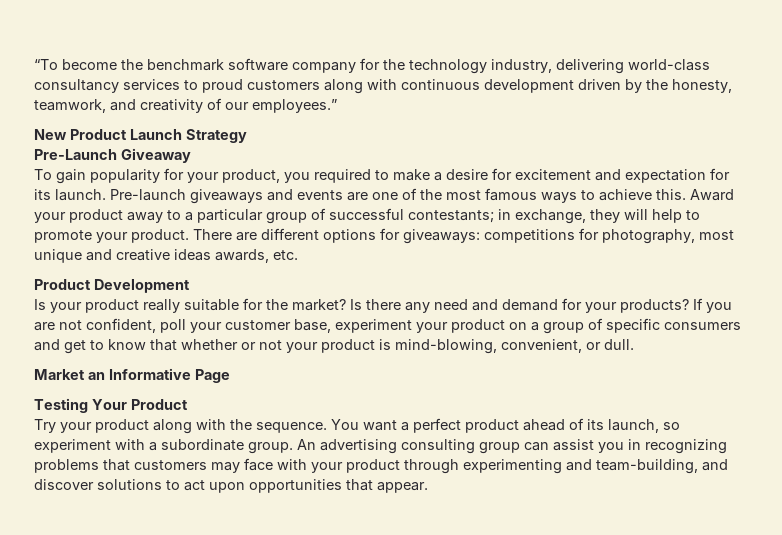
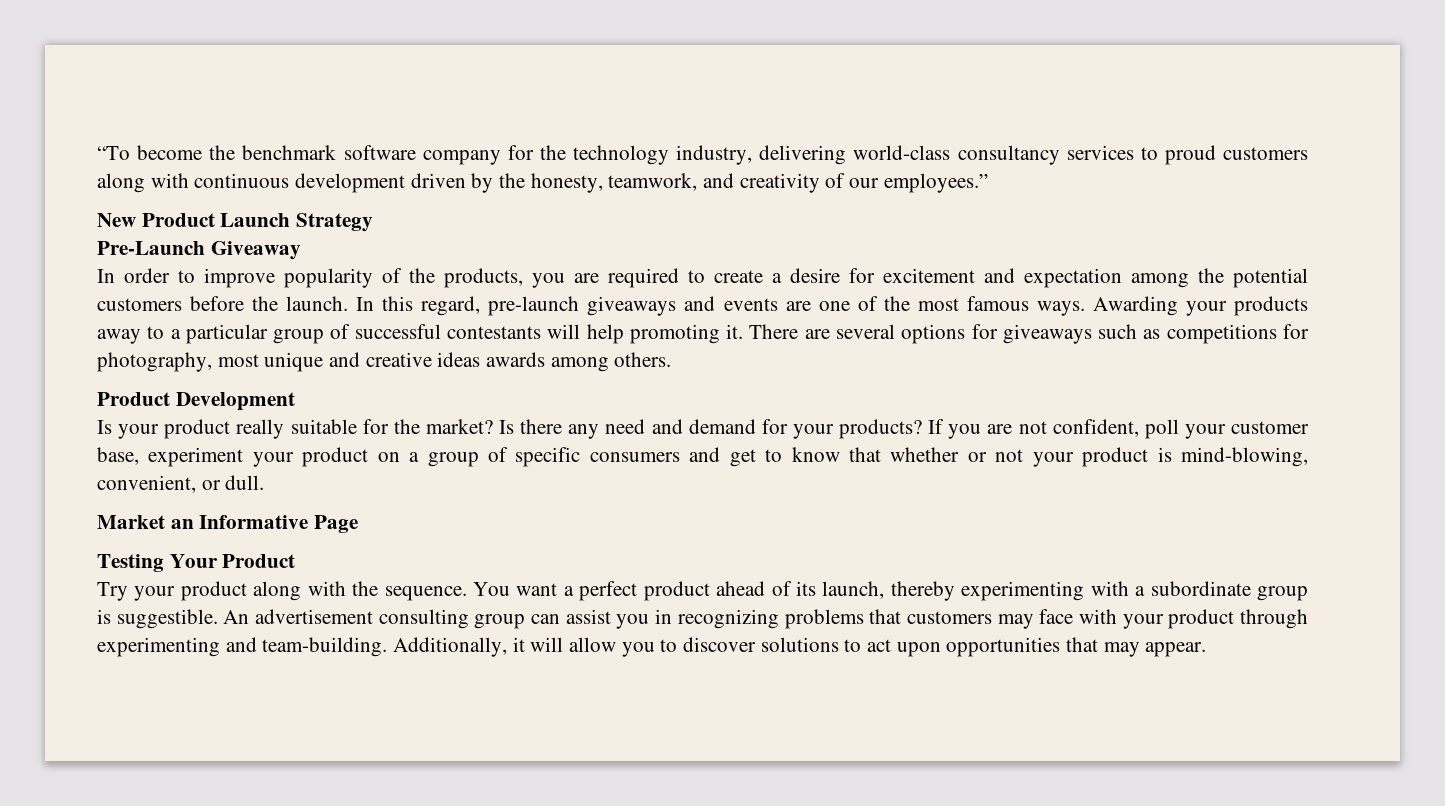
[34,168,310,184] To gain popularity for your product, you -> [97,268,599,288] In order to improve popularity of the products, you are
[393,169,430,181] make -> [714,270,763,283] create
[710,168,730,180] [34,189,186,201] for its launch. Pre-launch -> [1131,268,1308,288] [97,296,580,316] among the potential customers before the launch. In this regard, pre-launch
[541,189,734,203] [34,209,123,223] ways to achieve this. Award your product -> [1036,296,1308,316] ways. Awarding your products
[408,209,700,224] [34,229,189,243] contestants; in exchange, they will help to promote your product. -> [447,324,744,344] contestants will help promoting it.
[261,228,319,240] different -> [836,324,896,339] several
[403,229,480,244] giveaways: -> [1002,324,1161,344] giveaways such as
[215,249,298,263] awards, etc. -> [486,352,672,372] awards among others.
[663,422,680,430] [34,439,111,453] so experiment -> [890,581,1085,601] thereby experimenting
[248,439,397,454] group. An advertising -> [1257,586,1308,601] [97,609,374,629] group is suggestible. An advertisement
[596,459,728,474] team-building, and -> [262,637,678,657] team-building. Additionally, it will allow you to
(373, 485) none -> [1103,642,1140,657] may

